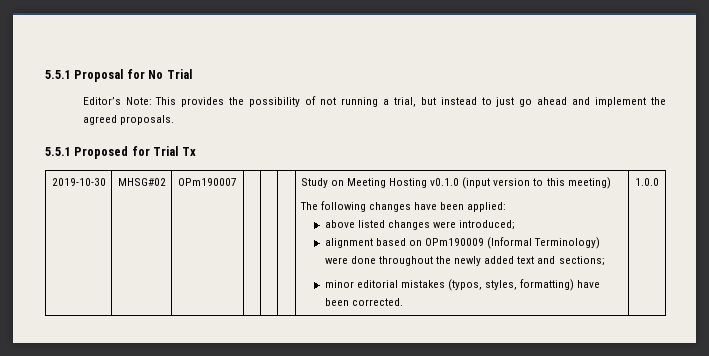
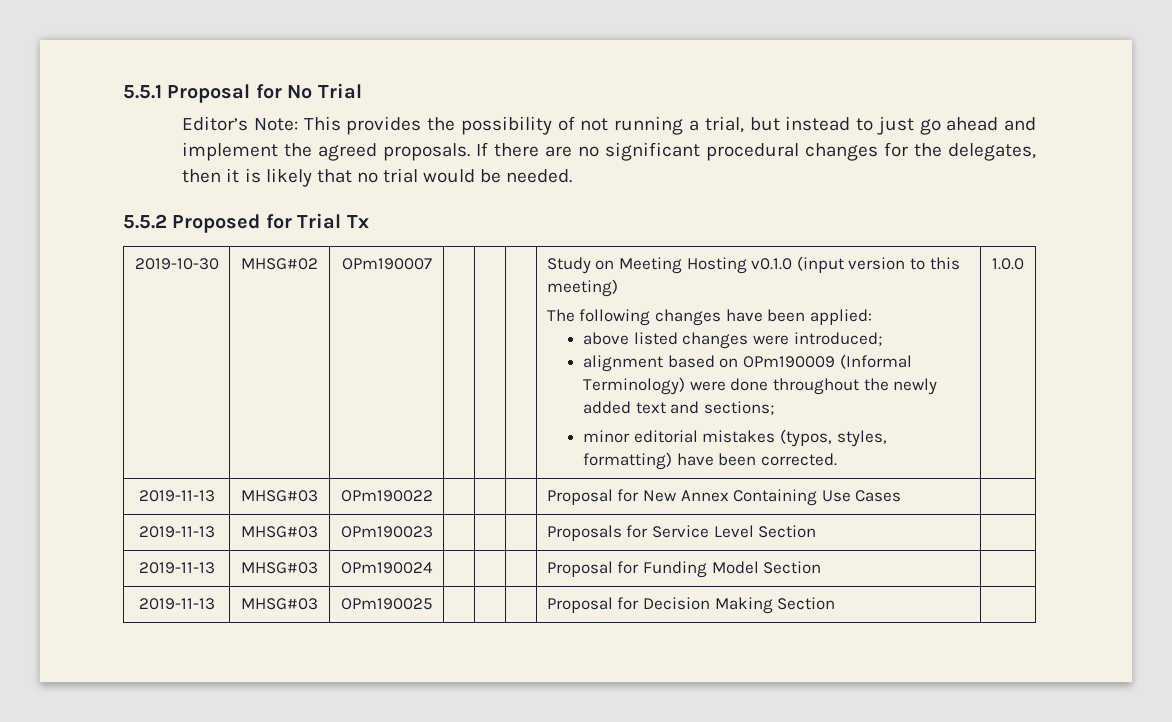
[45,147,71,156] // 5.5.1 -> [476,142,1037,161] [182,168,573,187] [123,214,167,229] If there are no significant procedural changes for the delegates, then it is likely that no trial would be needed. // 5.5.2
(659, 182) none -> [138,490,215,502] [241,490,318,502] [340,490,433,502] [546,489,902,506] [138,526,215,538] [241,526,318,538] [340,526,433,538] [546,525,817,541] [138,562,215,574] [241,562,318,574] [340,562,433,574] [546,561,822,578] [138,598,215,610] [241,598,318,610] [340,598,433,610] [546,597,836,614] // 2019-11-13 | MHSG#03 | OPm190022 | | | | Proposal for New Annex Containing Use Cases | // 2019-11-13 | MHSG#03 | OPm190023 | | | | Proposals for Service Level Section | // 2019-11-13 | MHSG#03 | OPm190024 | | | | Proposal for Funding Model Section | // 2019-11-13 | MHSG#03 | OPm190025 | | | | Proposal for Decision Making Section |

